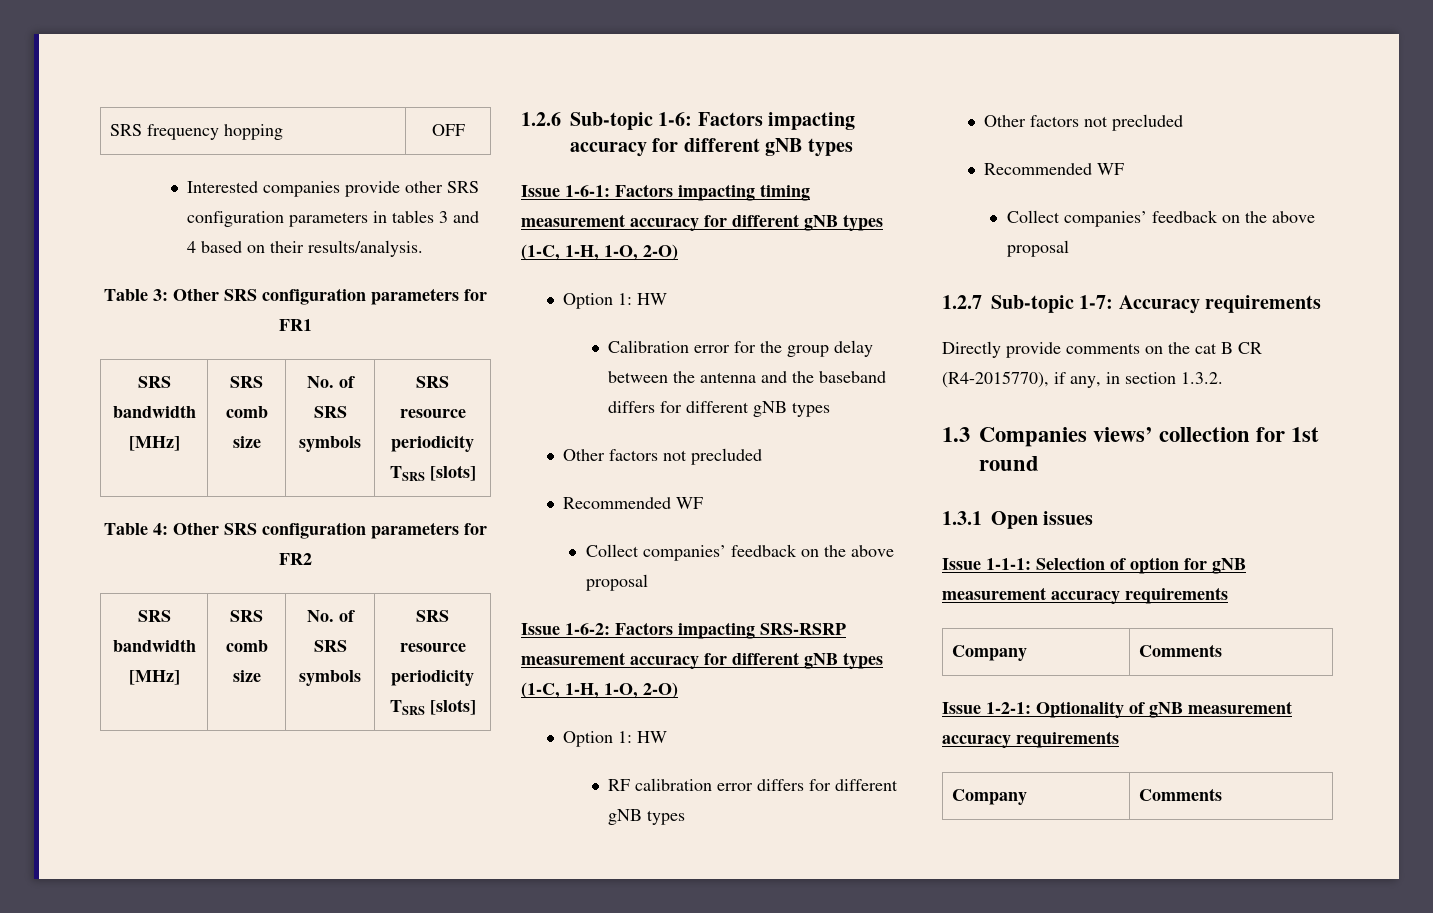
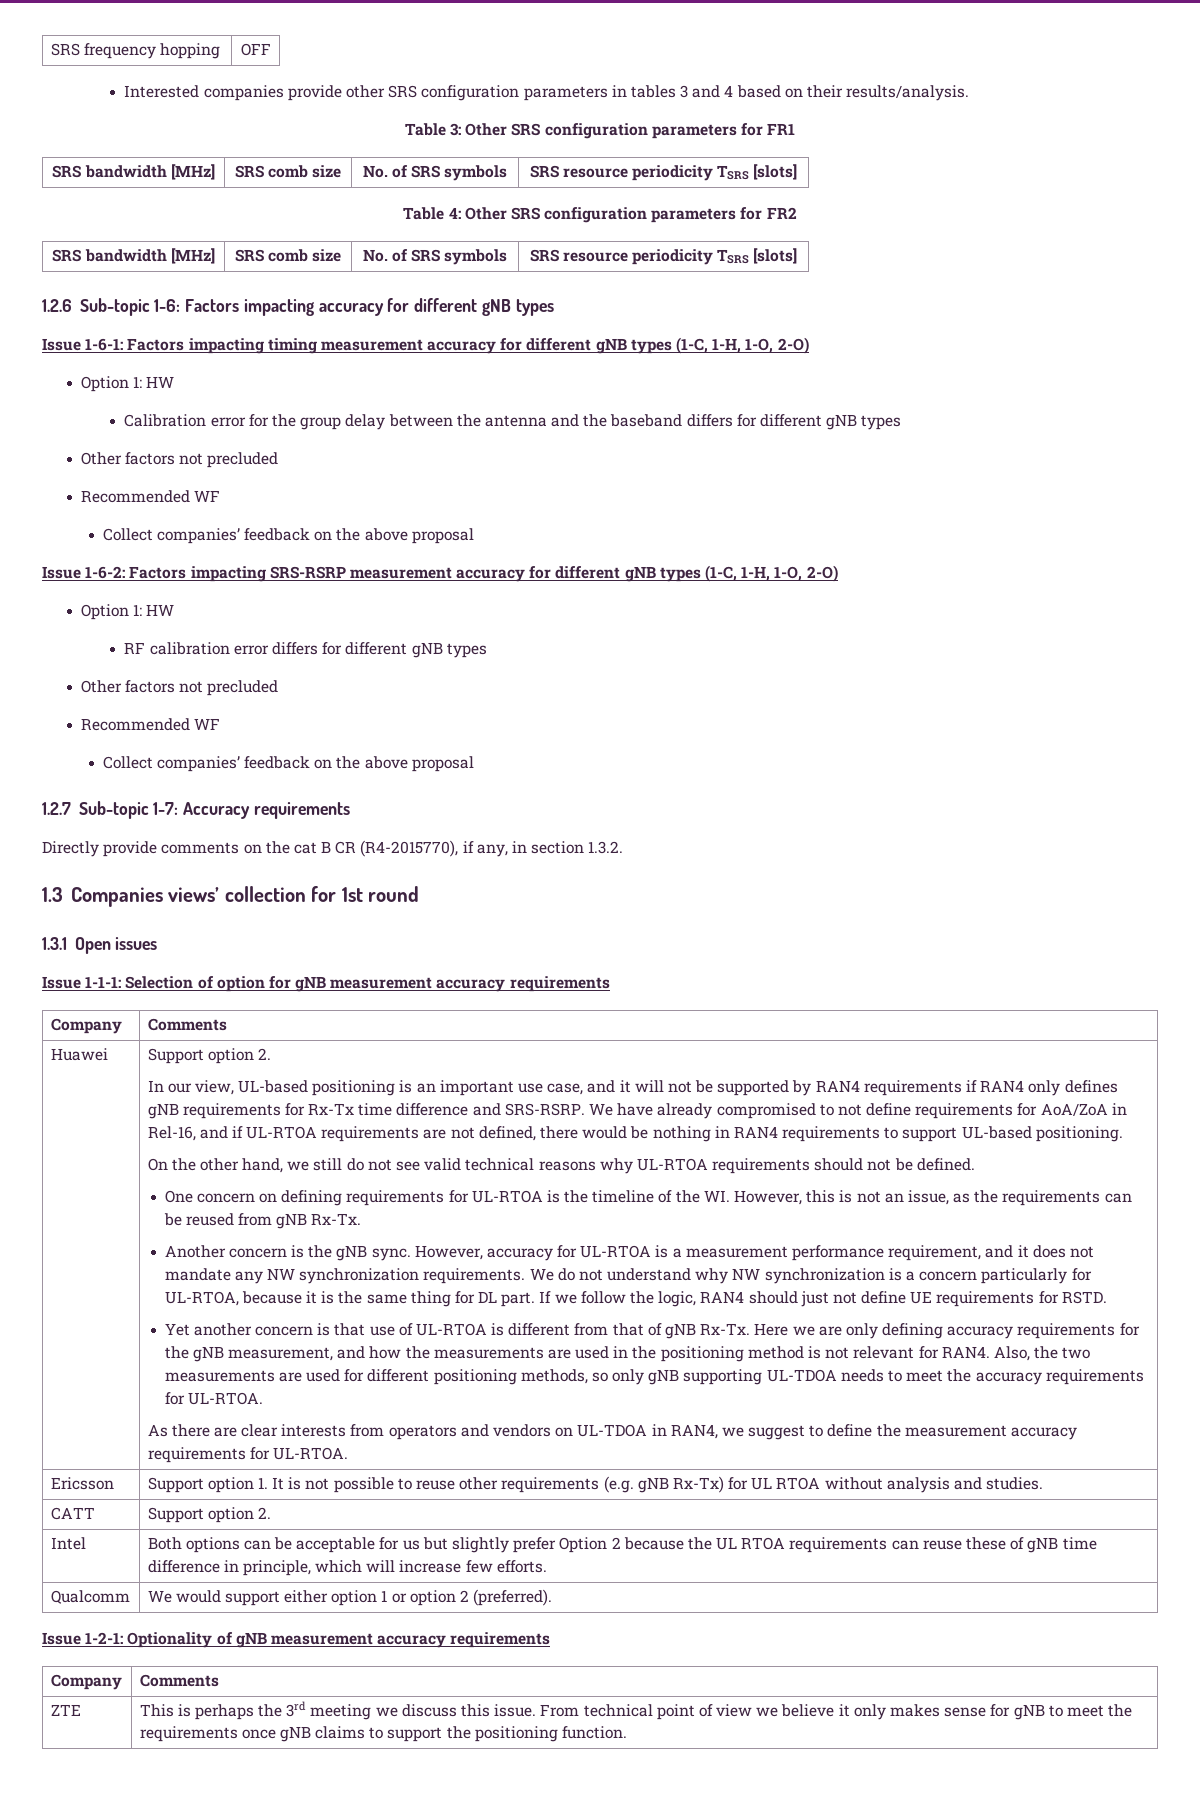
(1223, 650) none -> [50,1048,108,1061] [147,1048,271,1064] [147,1080,1118,1096] [147,1103,1127,1119] [147,1126,1123,1142] [147,1158,975,1174] [164,1190,1132,1206] [163,1213,362,1229] [164,1245,1094,1261] [164,1268,1092,1284] [164,1291,1107,1307] [164,1323,1140,1339] [164,1346,1091,1362] [164,1369,1144,1385] [164,1392,263,1405] [147,1424,1078,1440] [147,1447,348,1463] [50,1477,114,1490] [147,1476,1044,1493] [50,1507,95,1520] [147,1507,271,1523] [50,1537,86,1550] [147,1537,1097,1553] [147,1560,547,1576] [50,1590,130,1604] [147,1589,553,1606] // Huawei | Support option 2. // In our view, UL-based positioning is an important use case, and it will not be supported by RAN4 requirements if RAN4 only defines gNB requirements for Rx-Tx time difference and SRS-RSRP. We have already compromised to not define requirements for AoA/ZoA in Rel-16, and if UL-RTOA requirements are not defined, there would be nothing in RAN4 requirements to support UL-based positioning. // On the other hand, we still do not see valid technical reasons why UL-RTOA requirements should not be defined. // One concern on defining requirements for UL-RTOA is the timeline of the WI. However, this is not an issue, as the requirements can be reused from gNB Rx-Tx. // Another concern is the gNB sync. However, accuracy for UL-RTOA is a measurement performance requirement, and it does not mandate any NW synchronization requirements. We do not understand why NW synchronization is a concern particularly for UL-RTOA, because it is the same thing for DL part. If we follow the logic, RAN4 should just not define UE requirements for RSTD. // Yet another concern is that use of UL-RTOA is different from that of gNB Rx-Tx. Here we are only defining accuracy requirements for the gNB measurement, and how the measurements are used in the positioning method is not relevant for RAN4. Also, the two measurements are used for different positioning methods, so only gNB supporting UL-TDOA needs to meet the accuracy requirements for UL-RTOA. // As there are clear interests from operators and vendors on UL-TDOA in RAN4, we suggest to define the measurement accuracy requirements for UL-RTOA. // Ericsson | Support option 1. It is not possible to reuse other requirements (e.g. gNB Rx-Tx) for UL RTOA without analysis and studies. // CATT | Support option 2. // Intel | Both options can be acceptable for us but slightly prefer Option 2 because the UL RTOA requirements can reuse these of gNB time difference in principle, which will increase few efforts. // Qualcomm | We would support either option 1 or option 2 (preferred).
(1223, 794) none -> [50,1704,81,1716] [139,1701,1133,1720] [139,1726,628,1742] // ZTE | This is perhaps the 3rd meeting we discuss this issue. From technical point of view we believe it only makes sense for gNB to meet the requirements once gNB claims to support the positioning function.

